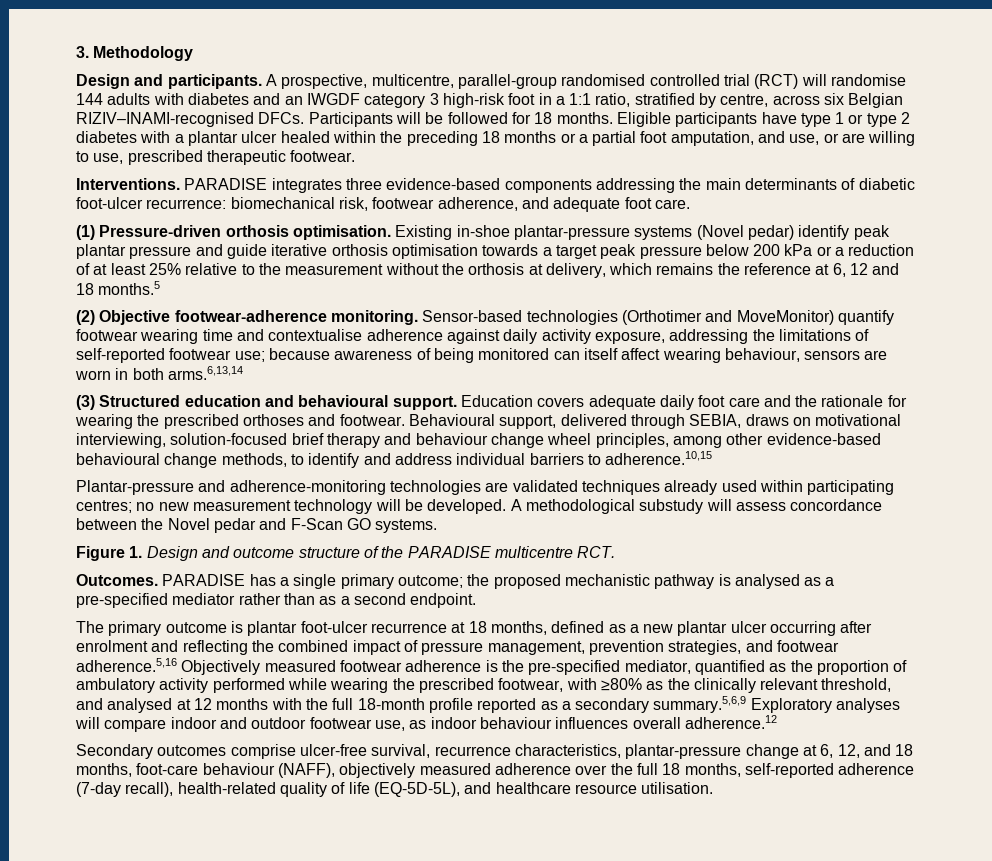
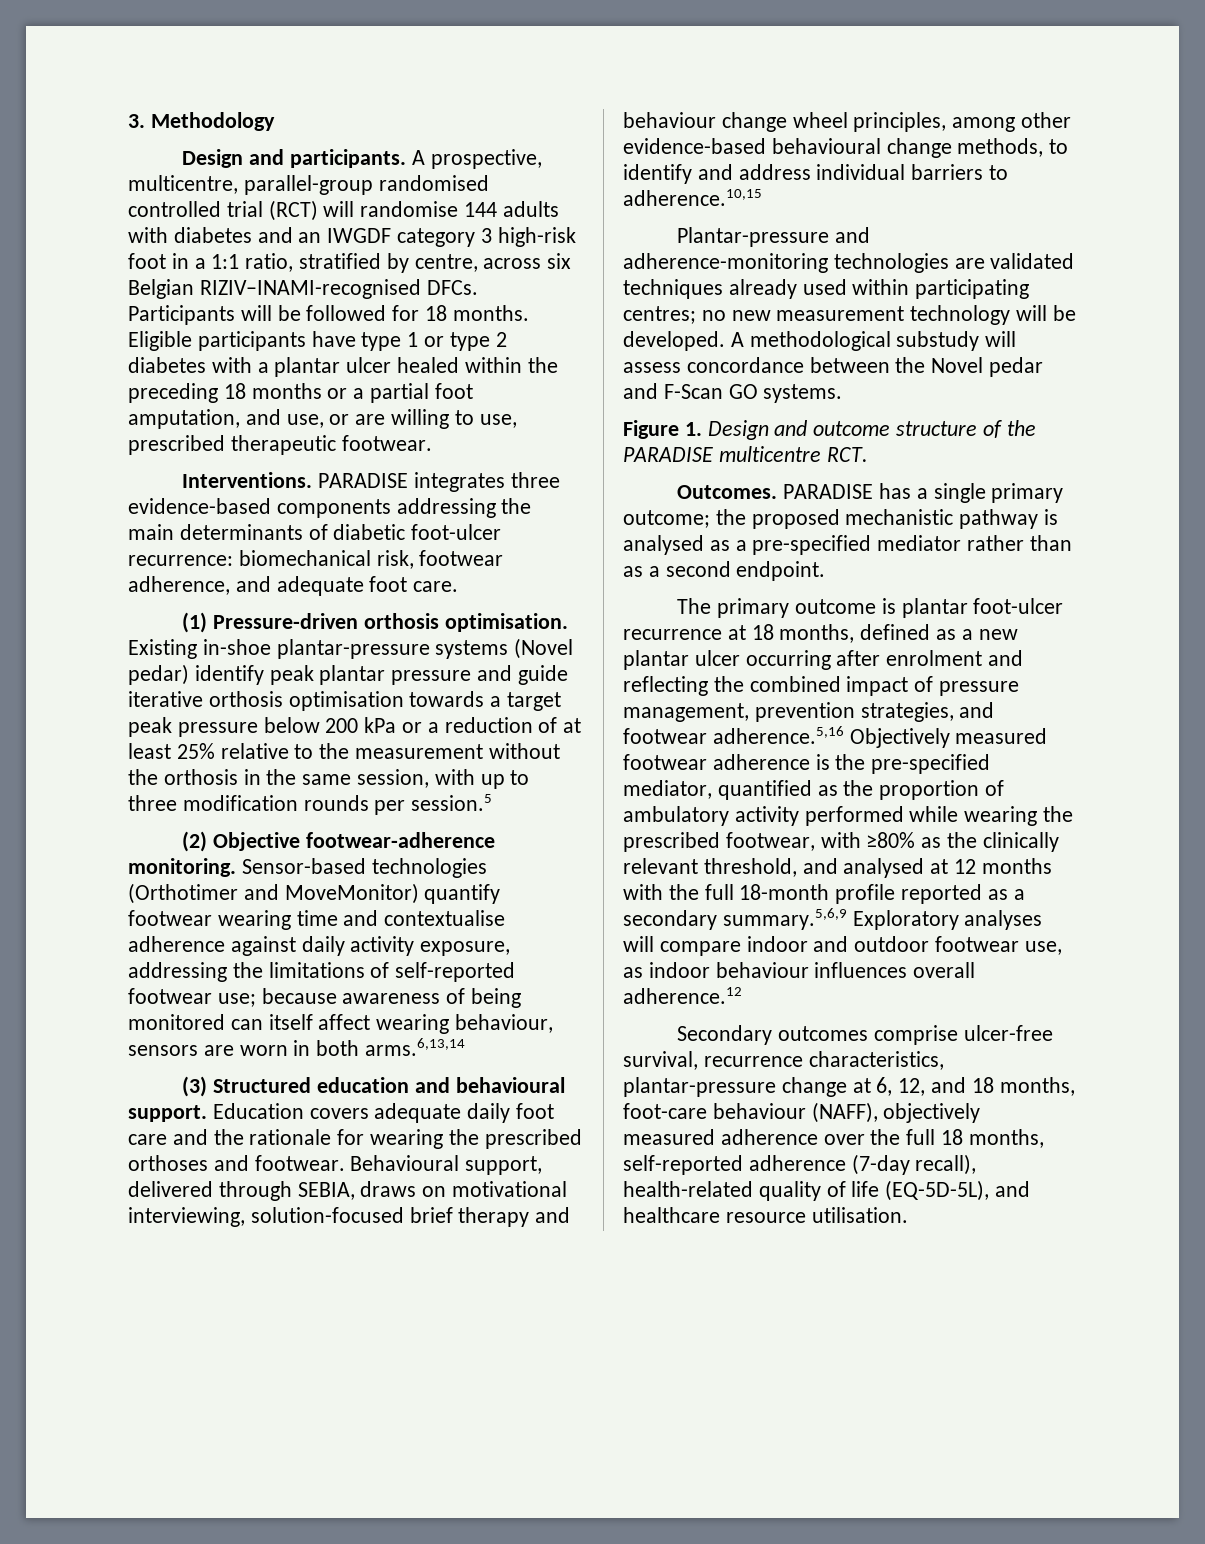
[528,263,900,278] [76,281,161,295] at delivery, which remains the reference at 6, 12 and 18 months.5 -> [243,769,530,789] [128,794,493,815] in the same session, with up to three modification rounds per session.5

